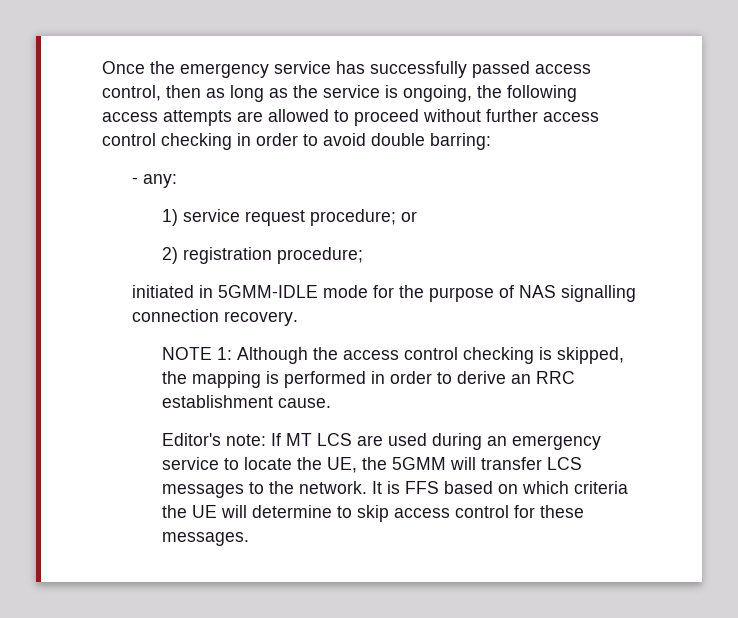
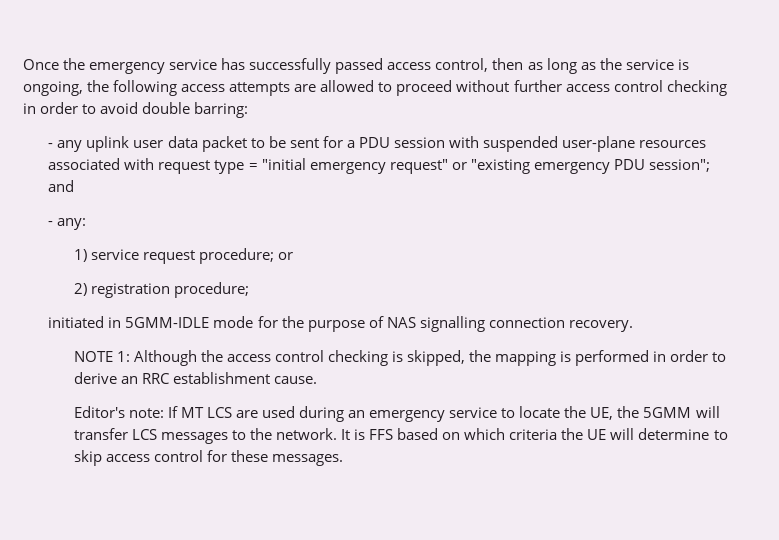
(491, 141) none -> [48,136,707,152] [48,158,710,174] [48,180,75,192] // - any uplink user data packet to be sent for a PDU session with suspended user-plane resources associated with request type = "initial emergency request" or "existing emergency PDU session"; and

